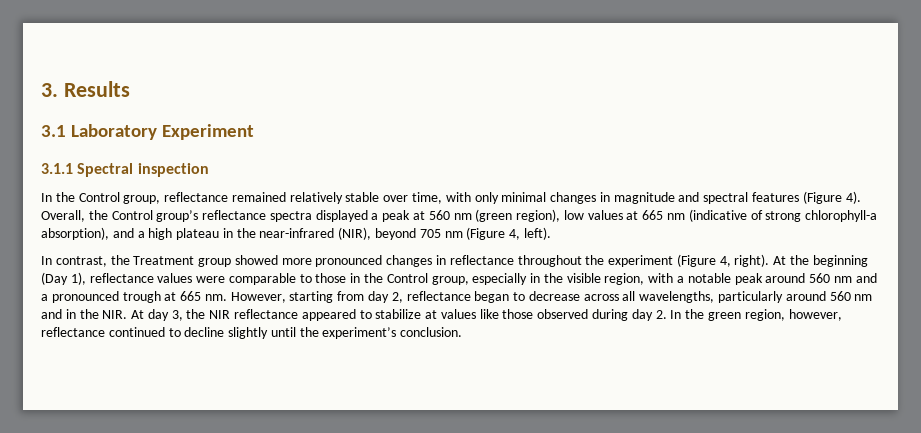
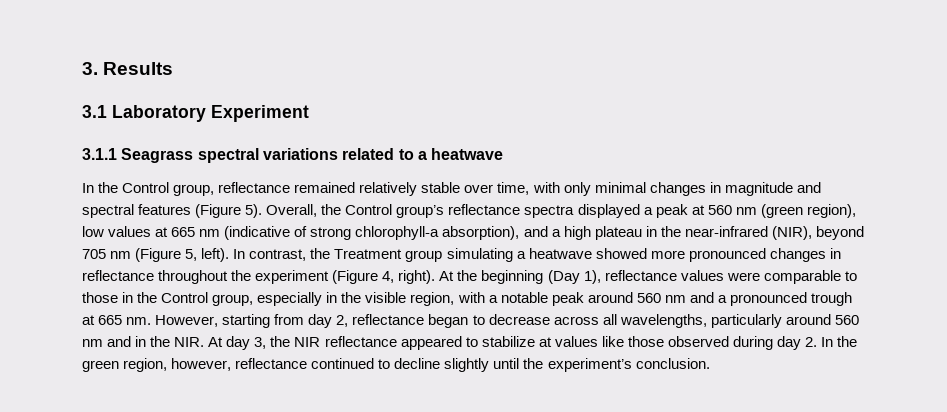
[77,163,209,177] Spectral inspection -> [121,148,504,163] Seagrass spectral variations related to a heatwave
[845,191,861,204] 4). -> [245,204,263,218] 5).
[509,229,521,240] 4, -> [185,249,198,261] 5,
(551, 233) // -> (230, 255) none
(232, 262) none -> [446,248,592,262] simulating a heatwave

